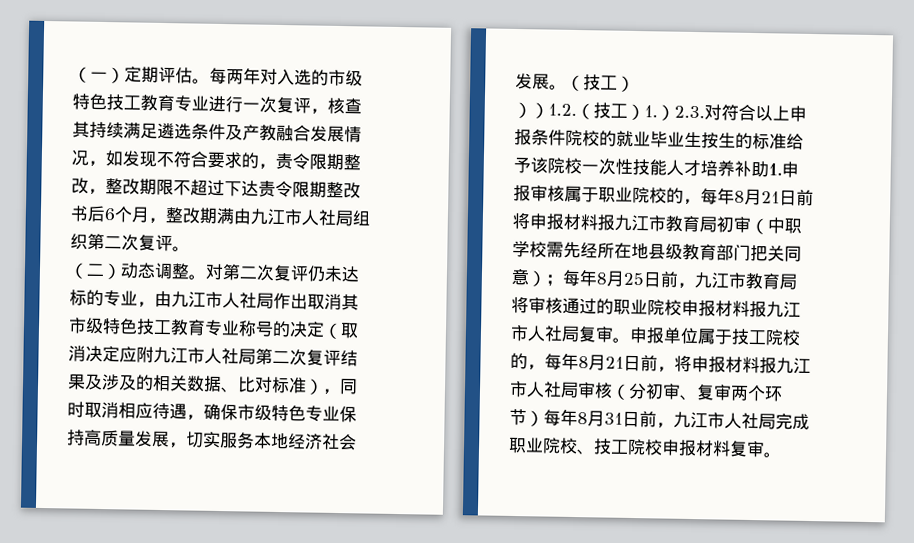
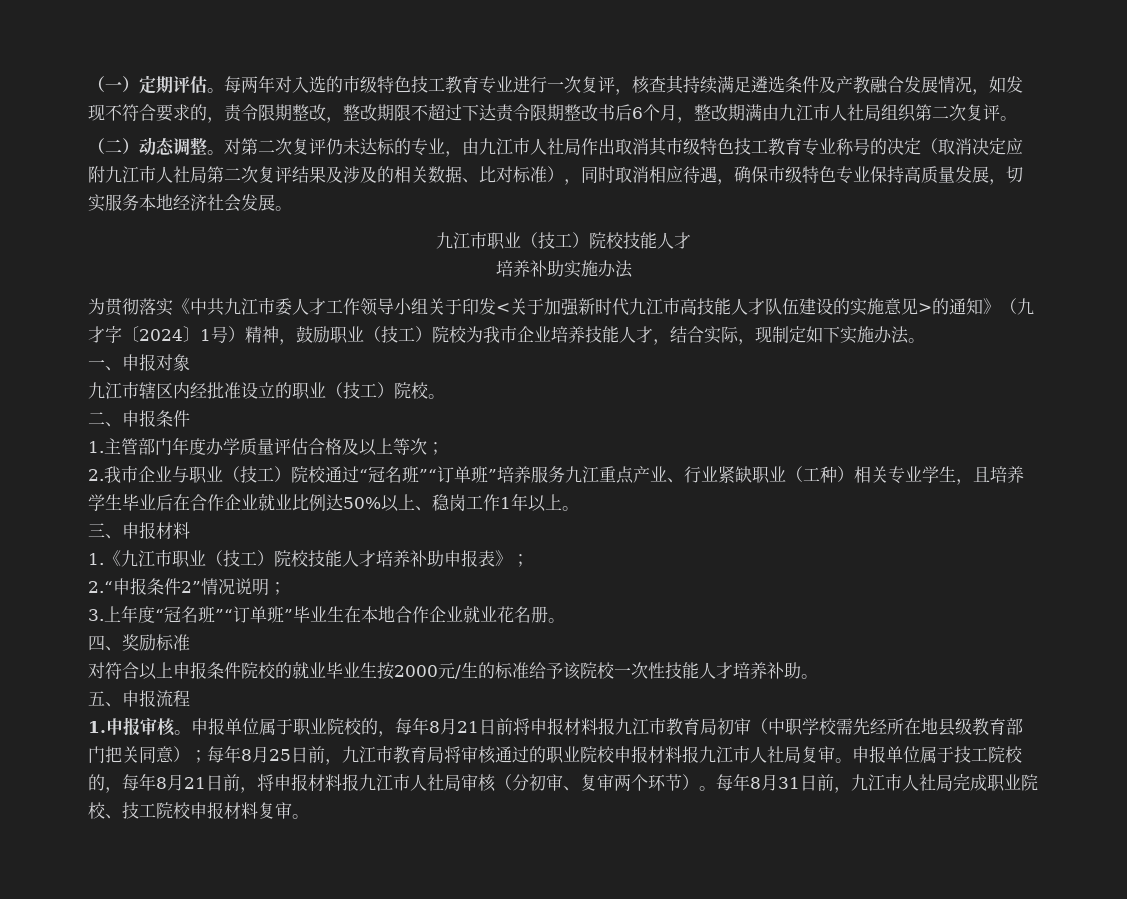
[566,74,635,92] [514,101,705,121] （技工） // ））1.2.（技工）1.）2.3. -> [436,232,691,250] [495,260,633,278] [88,298,1034,316] [88,326,925,345] [88,354,190,371] [88,382,445,400] [88,410,190,427] [88,437,444,456] [88,466,1024,485] [88,493,579,512] [88,522,190,540] [88,550,529,568] [88,578,286,596] [88,605,565,623] [88,634,190,651] // 九江市职业（技工）院校技能人才 // 培养补助实施办法 // 为贯彻落实《中共九江市委人才工作领导小组关于印发<关于加强新时代九江市高技能人才队伍建设的实施意见>的通知》（九才字〔2024〕1号）精神，鼓励职业（技工）院校为我市企业培养技能人才，结合实际，现制定如下实施办法。 // 一、申报对象 // 九江市辖区内经批准设立的职业（技工）院校。 // 二、申报条件 // 1.主管部门年度办学质量评估合格及以上等次； // 2.我市企业与职业（技工）院校通过“冠名班”“订单班”培养服务九江重点产业、行业紧缺职业（工种）相关专业学生，且培养学生毕业后在合作企业就业比例达50%以上、稳岗工作1年以上。 // 三、申报材料 // 1.《九江市职业（技工）院校技能人才培养补助申报表》； // 2.“申报条件2”情况说明； // 3.上年度“冠名班”“订单班”毕业生在本地合作企业就业花名册。 // 四、奖励标准 //
(719, 140) none -> [394,662,461,679] 2000元/
(769, 169) none -> [801,674,818,679] [88,690,190,707] 。 // 五、申报流程 //
(565, 193) none -> [174,718,259,735] 。申报单位
(544, 418) none -> [699,786,716,791] 。

